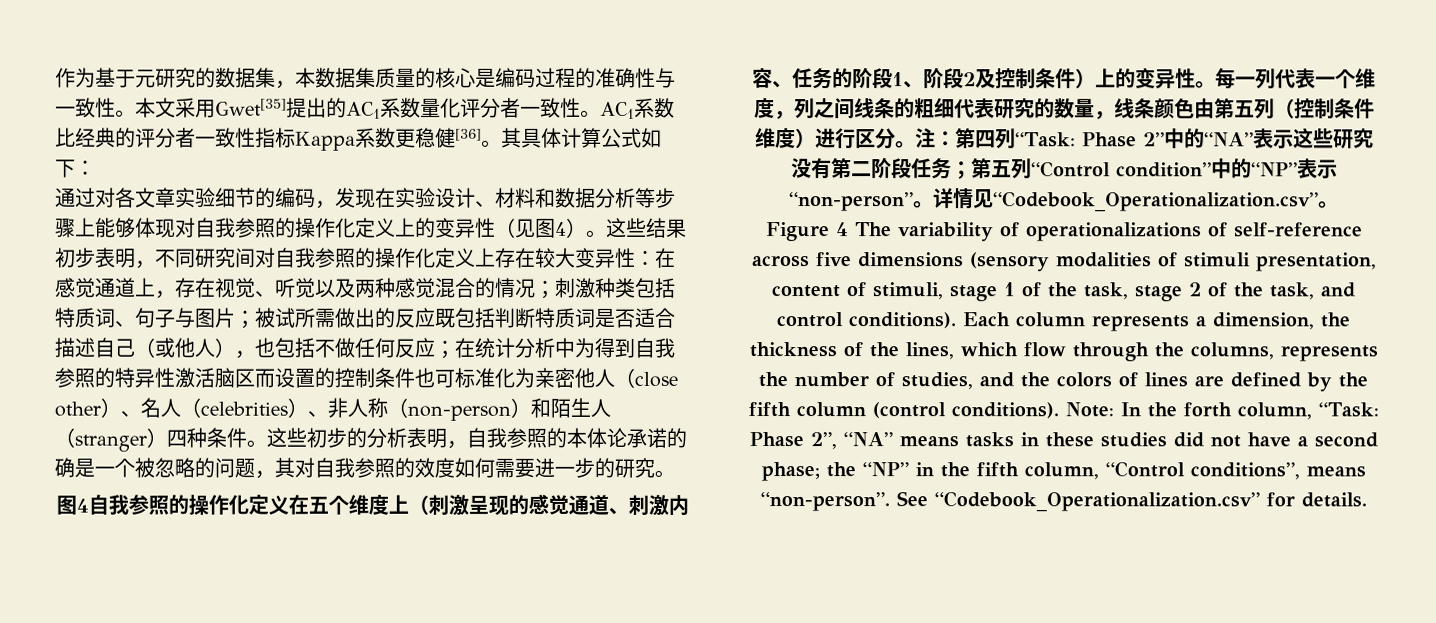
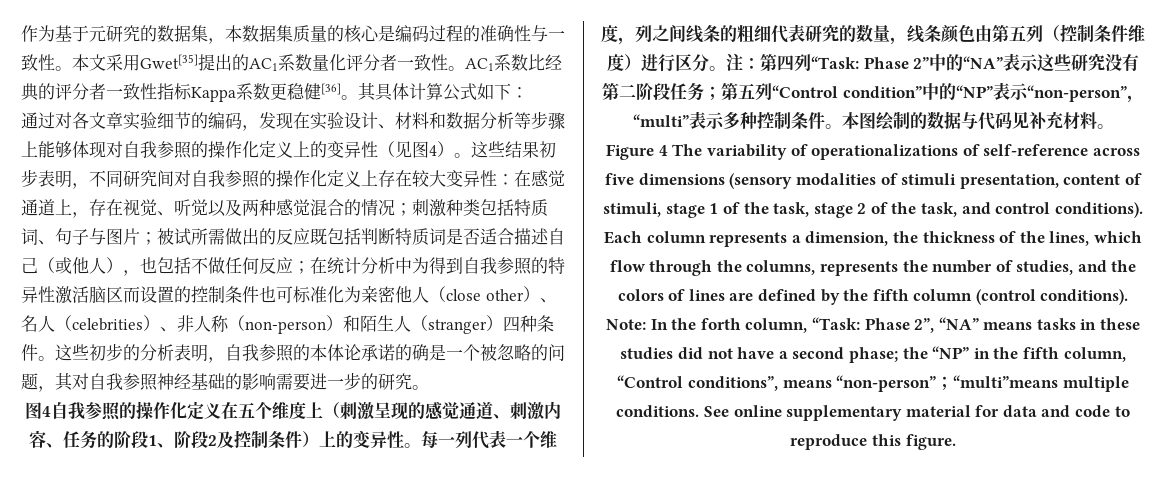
[394,457,495,478] 的效度如何 -> [157,373,276,390] 神经基础的影响
[913,188,1319,212] 。详情见“Codebook_Operationalization.csv” -> [1126,95,1144,103] [632,111,1097,131] ，“multi”表示多种控制条件。本图绘制的数据与代码见补充材料
[759,491,1367,512] “non-person”. See “Codebook_Operationalization.csv” for details. -> [836,375,1129,392] [616,405,1130,421] [790,434,956,450] “non-person”；“multi”means multiple conditions. See online supplementary material for data and code to reproduce this figure.

